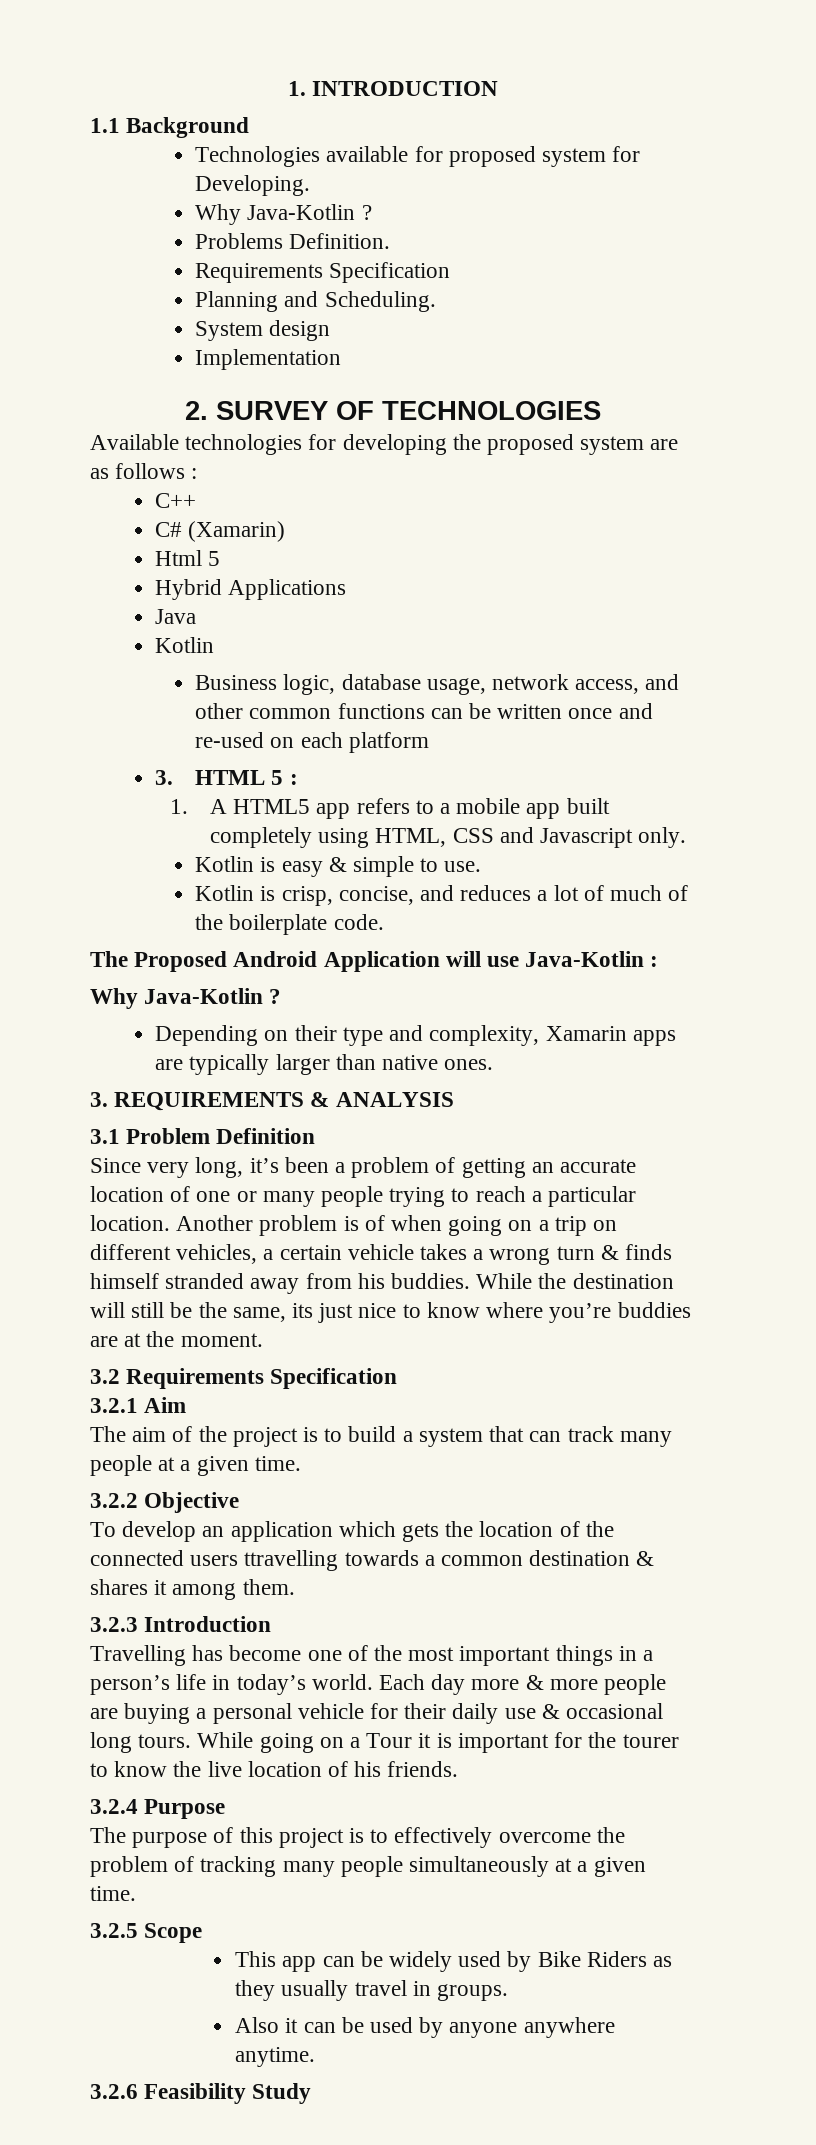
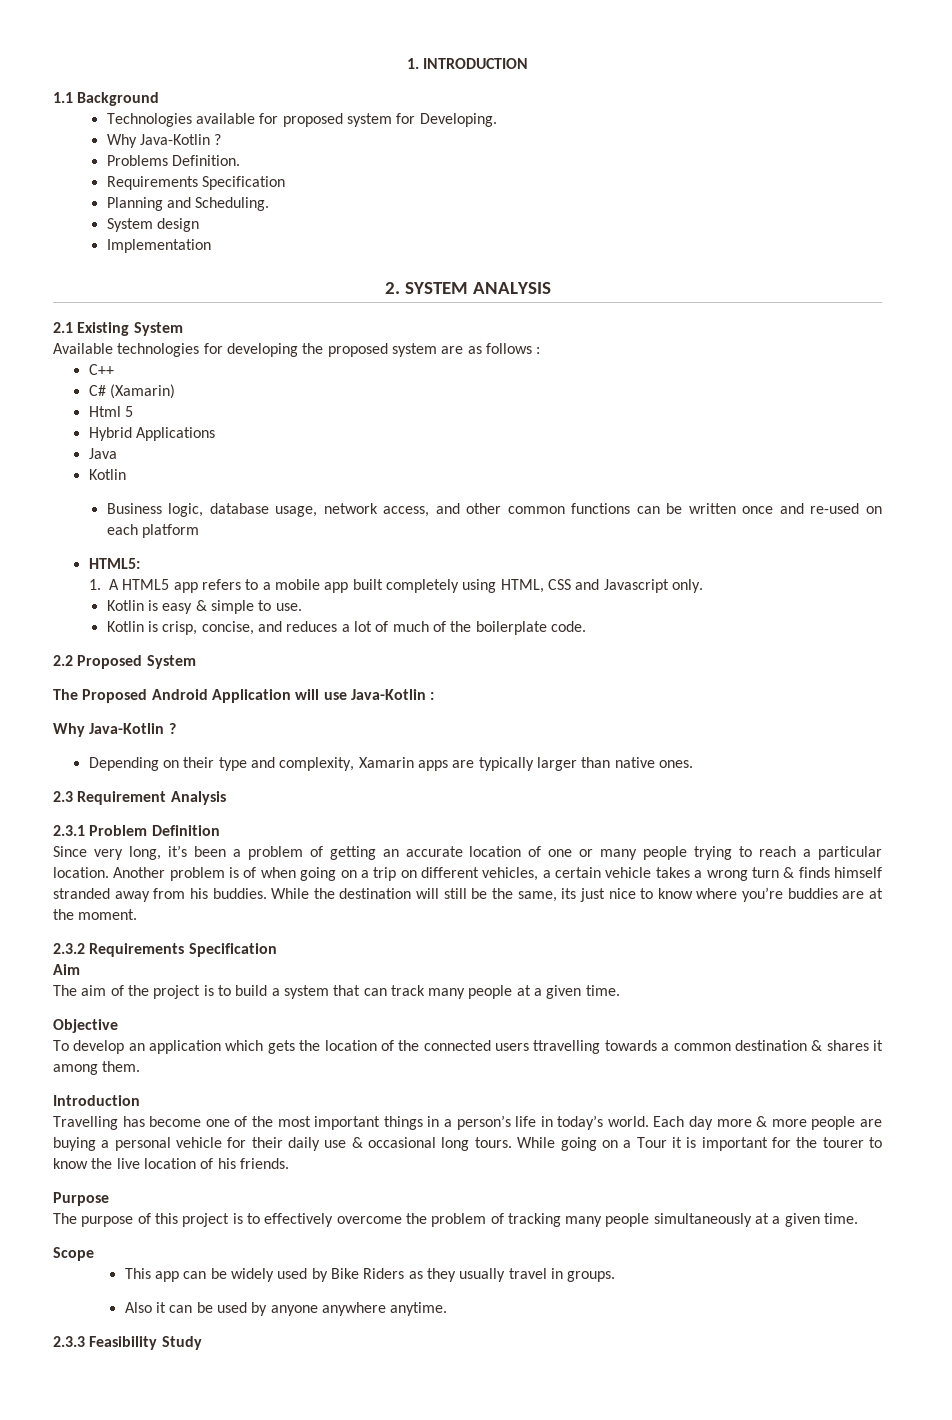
[216,401,601,420] SURVEY OF TECHNOLOGIES -> [404,282,551,294] [53,322,183,336] SYSTEM ANALYSIS // 2.1 Existing System
[155,770,298,785] 3. HTML 5 : -> [88,558,140,569] HTML5:
(384, 922) none -> [53,655,196,669] // 2.2 Proposed System
[90,1092,454,1111] [90,1129,120,1144] 3. REQUIREMENTS & ANALYSIS // 3.1 -> [53,791,226,805] [53,825,85,836] 2.3 Requirement Analysis // 2.3.1
[90,1368,398,1389] [90,1398,138,1413] 3.2 Requirements Specification // 3.2.1 -> [53,943,277,957] 2.3.2 Requirements Specification //
[90,1493,138,1508] 3.2.2 -> (620, 990) none
[90,1617,138,1632] 3.2.3 -> (141, 1066) none
[90,1799,138,1814] 3.2.4 -> (289, 1163) none
[90,1923,138,1938] 3.2.5 -> (859, 1218) none
[90,2084,138,2099] 3.2.6 -> [53,1336,85,1347] 2.3.3

